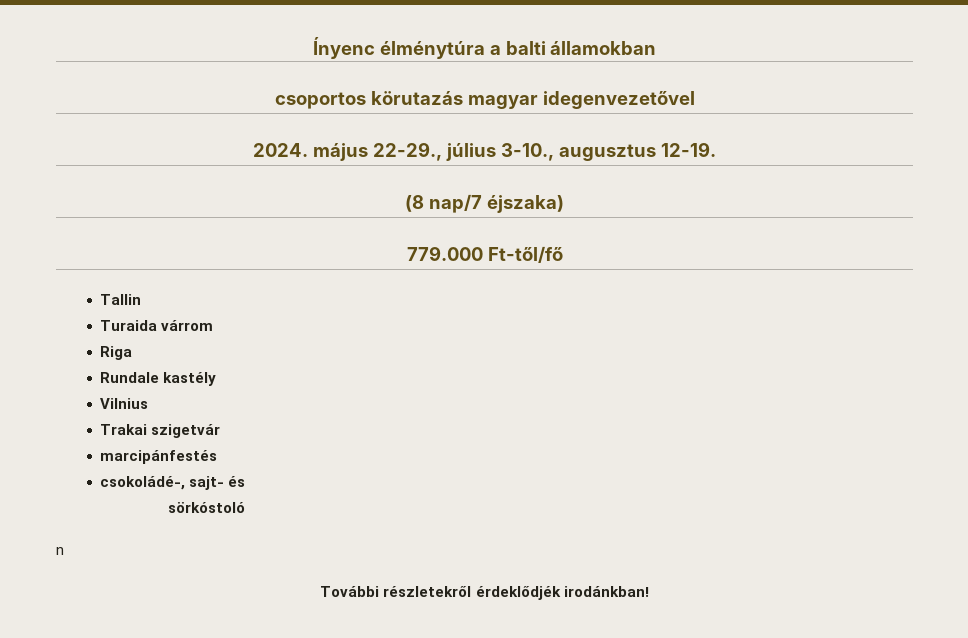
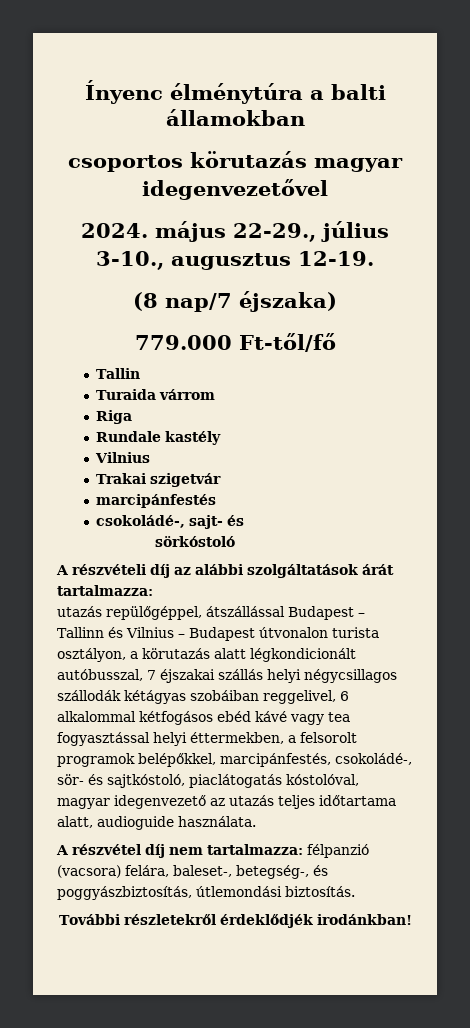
[56,547,64,555] n -> [56,564,394,578] [57,585,153,596] [57,606,365,620] [57,627,379,641] [57,648,356,662] [57,669,397,683] [57,690,349,704] [57,711,350,725] [57,732,357,746] [57,753,412,767] [57,774,359,788] [57,795,396,809] [57,816,256,830] [56,844,369,858] [57,865,328,879] [57,886,355,900] A részvételi díj az alábbi szolgáltatások árát tartalmazza: // utazás repülőgéppel, átszállással Budapest – Tallinn és Vilnius – Budapest útvonalon turista osztályon, a körutazás alatt légkondicionált autóbusszal, 7 éjszakai szállás helyi négycsillagos szállodák kétágyas szobáiban reggelivel, 6 alkalommal kétfogásos ebéd kávé vagy tea fogyasztással helyi éttermekben, a felsorolt programok belépőkkel, marcipánfestés, csokoládé-, sör- és sajtkóstoló, piaclátogatás kóstolóval, magyar idegenvezető az utazás teljes időtartama alatt, audioguide használata. // A részvétel díj nem tartalmazza: félpanzió (vacsora) felára, baleset-, betegség-, és poggyászbiztosítás, útlemondási biztosítás.

